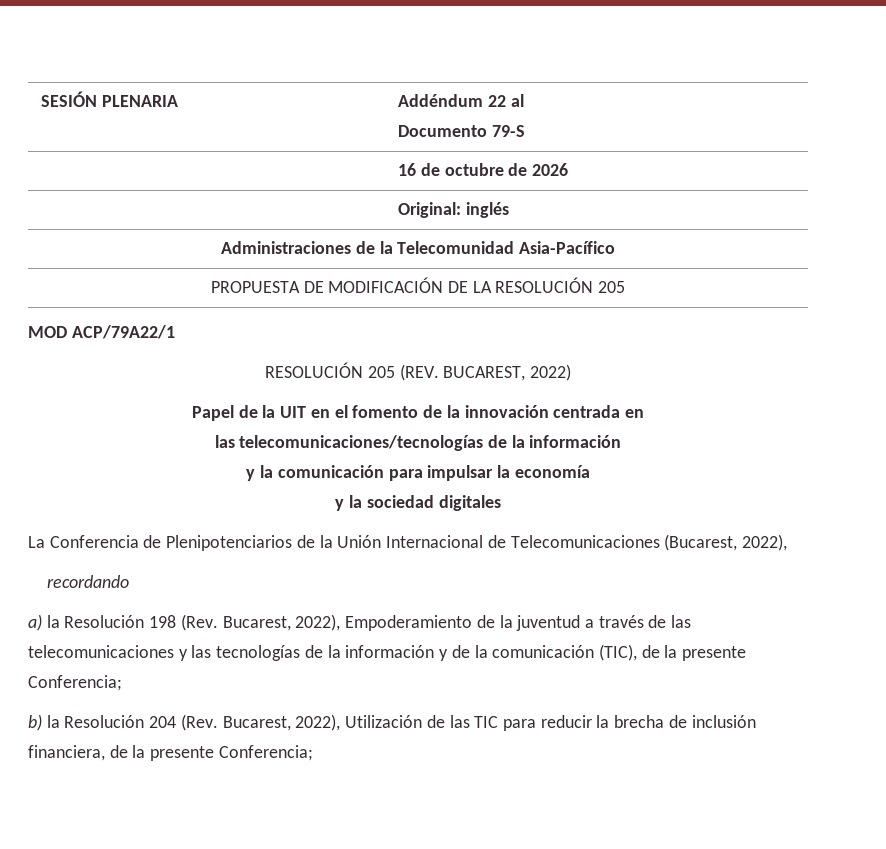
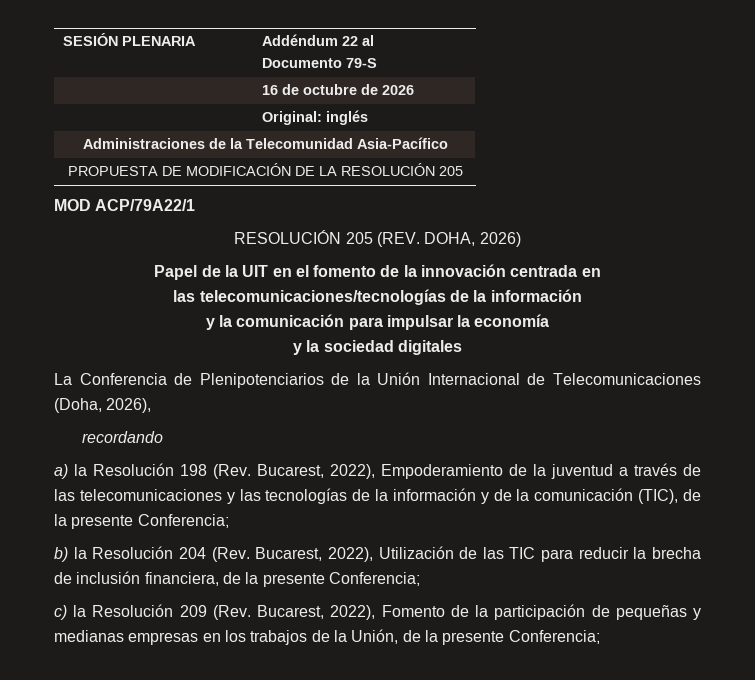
[443,364,571,381] BUCAREST, 2022) -> [424,232,521,247] DOHA, 2026)
[664,534,787,551] (Bucarest, 2022), -> [54,398,152,413] (Doha, 2026),
(313, 753) none -> [54,604,702,620] [54,629,600,645] // c) la Resolución 209 (Rev. Bucarest, 2022), Fomento de la participación de pequeñas y medianas empresas en los trabajos de la Unión, de la presente Conferencia;

